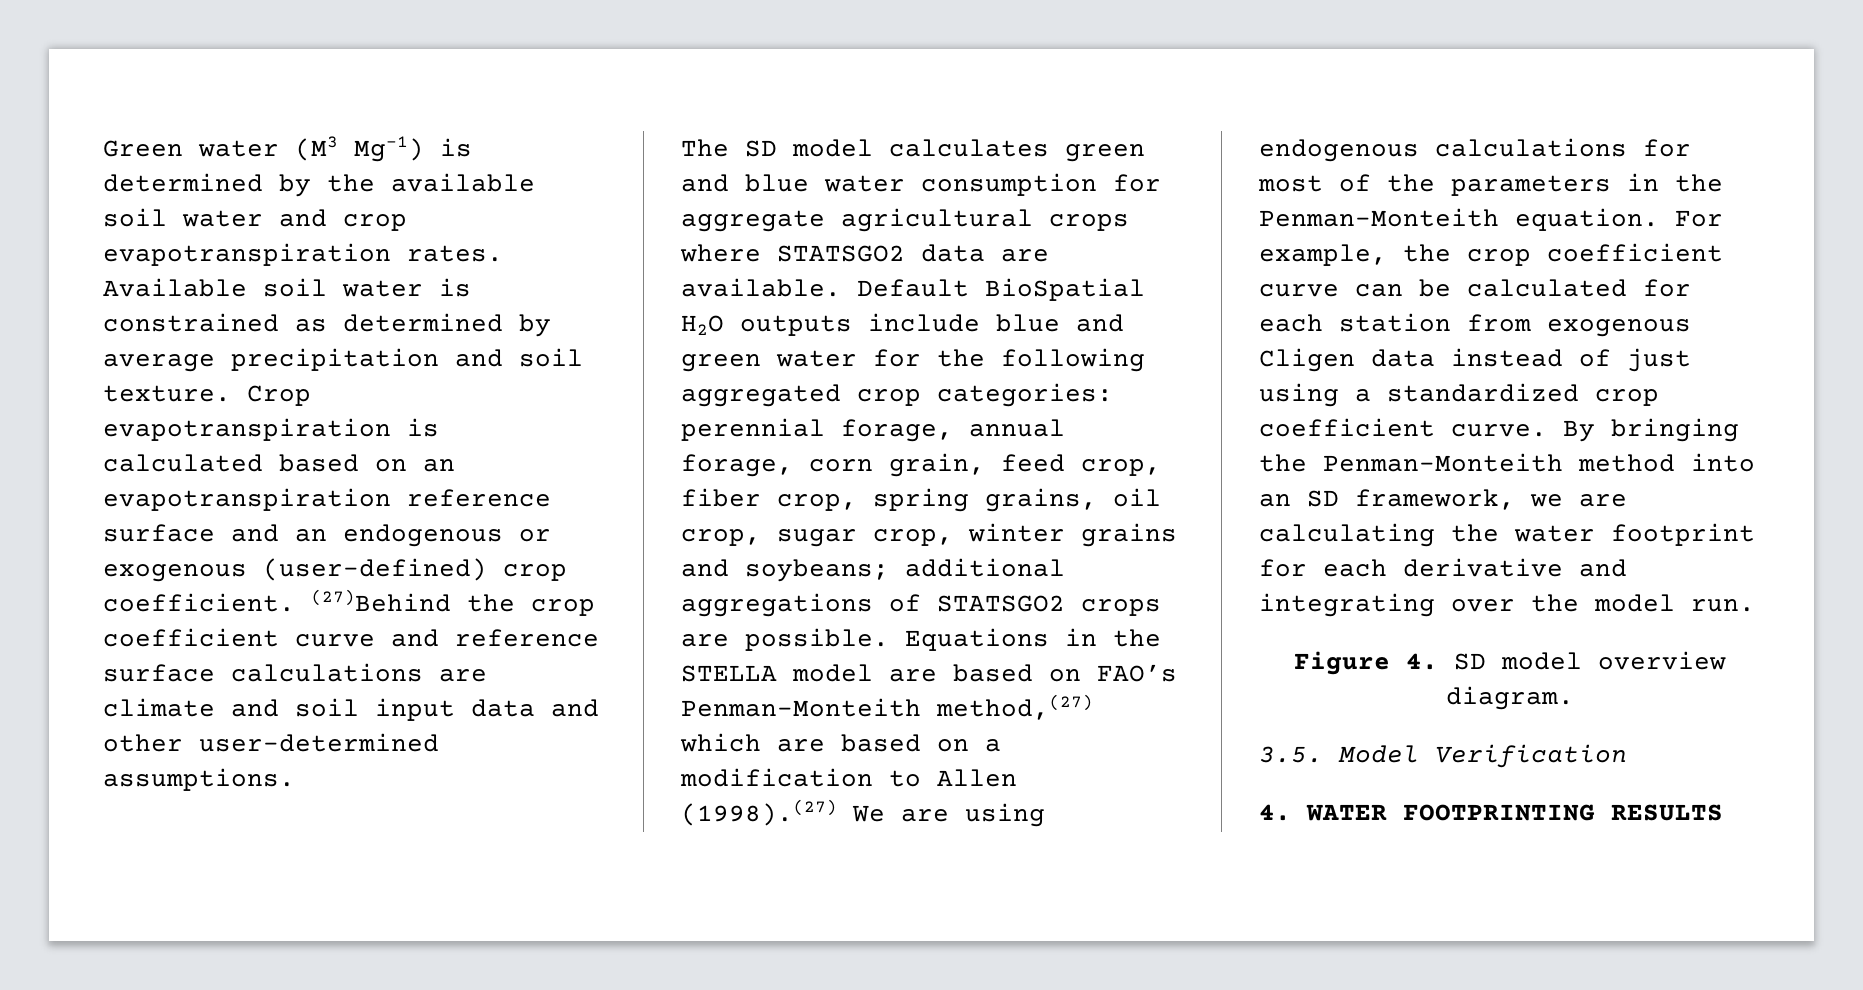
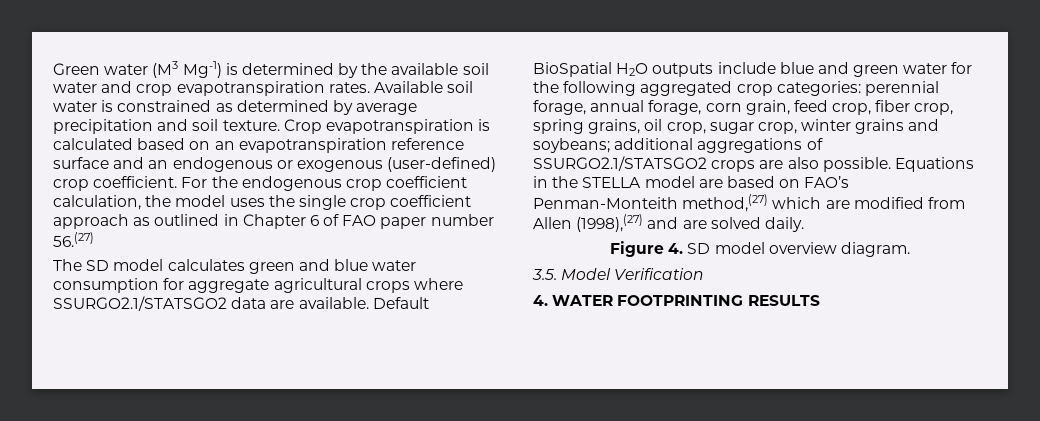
[311,589,595,616] [103,628,599,647] [103,663,487,682] [103,698,599,721] [103,733,439,752] [103,768,295,791] (27)Behind the crop coefficient curve and reference surface calculations are climate and soil input data and other user-determined assumptions. -> [181,176,468,191] [53,195,472,210] [53,214,494,229] [53,232,94,247] For the endogenous crop coefficient calculation, the model uses the single crop coefficient approach as outlined in Chapter 6 of FAO paper number 56.(27)
[777,245,905,262] STATSGO2 -> [53,296,227,311] SSURGO2.1/STATSGO2
[937,595,1065,612] STATSGO2 -> [533,156,707,171] SSURGO2.1/STATSGO2
(729, 640) none -> [787,157,819,169] also
[841,734,1001,752] [680,768,1017,787] [681,799,1045,827] [1259,138,1691,162] [1258,173,1723,196] [1259,208,1723,231] [1259,243,1723,266] [1259,279,1691,297] [1259,313,1691,337] [1259,348,1691,372] [1259,383,1659,407] [1259,418,1739,442] [1259,453,1755,472] [1259,489,1627,510] [1259,523,1755,547] [1259,558,1627,577] [1259,593,1755,617] based on a modification to Allen (1998).(27) We are using endogenous calculations for most of the parameters in the Penman-Monteith equation. For example, the crop coefficient curve can be calculated for each station from exogenous Cligen data instead of just using a standardized crop coefficient curve. By bringing the Penman-Monteith method into an SD framework, we are calculating the water footprint for each derivative and integrating over the model run. -> [853,197,965,209] [533,214,804,232] modified from Allen (1998),(27) and are solved daily.

